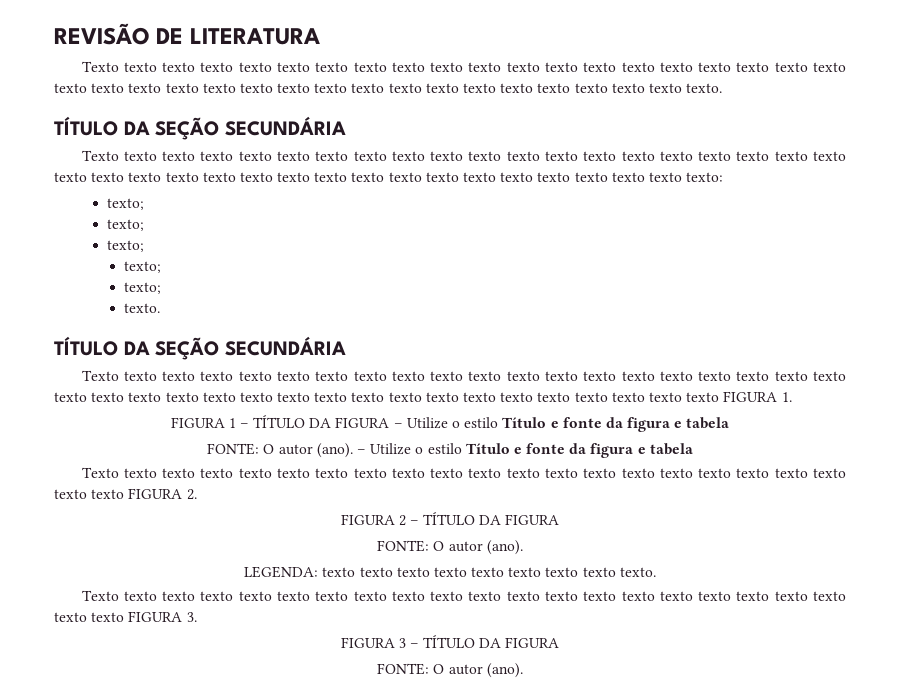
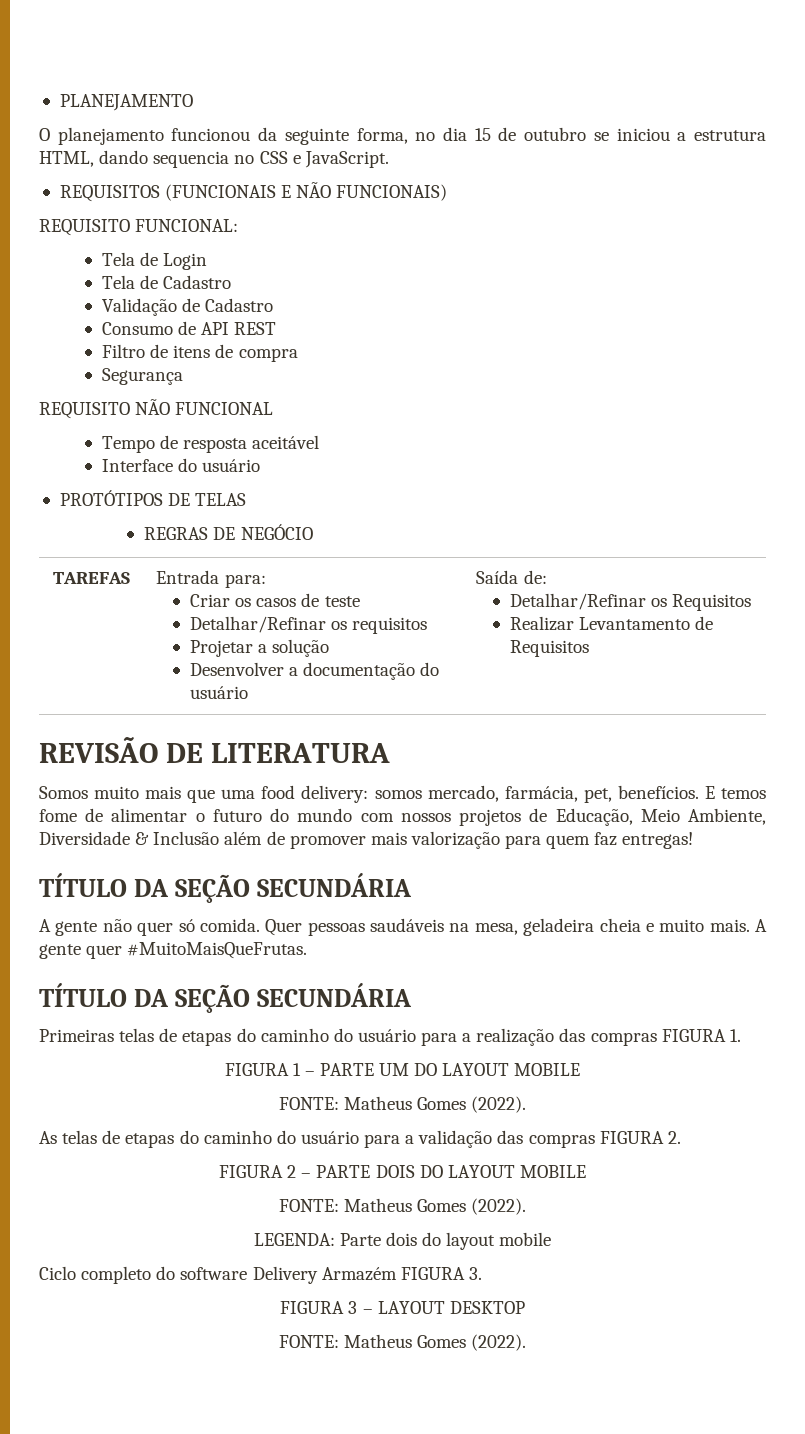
[54,23,320,45] [81,61,847,72] [54,83,723,93] [54,116,346,140] [81,150,847,161] [54,172,724,182] [106,198,144,210] [106,219,144,231] [106,240,144,252] [124,261,162,273] [124,282,162,294] [124,303,161,313] [54,336,346,360] [81,370,847,381] [54,392,720,402] REVISÃO DE LITERATURA // Texto texto texto texto texto texto texto texto texto texto texto texto texto texto texto texto texto texto texto texto texto texto texto texto texto texto texto texto texto texto texto texto texto texto texto texto texto texto. // TÍTULO DA SEÇÃO SECUNDÁRIA // Texto texto texto texto texto texto texto texto texto texto texto texto texto texto texto texto texto texto texto texto texto texto texto texto texto texto texto texto texto texto texto texto texto texto texto texto texto texto: // texto; // texto; // texto; // texto; // texto; // texto. // TÍTULO DA SEÇÃO SECUNDÁRIA // Texto texto texto texto texto texto texto texto texto texto texto texto texto texto texto texto texto texto texto texto texto texto texto texto texto texto texto texto texto texto texto texto texto texto texto texto texto texto -> [59,94,193,111] [39,127,766,145] [39,150,389,168] [59,182,448,202] [39,219,239,236] [102,252,208,270] [102,275,232,289] [102,298,274,316] [102,321,277,335] [102,344,298,362] [102,368,184,385] [39,399,274,419] [102,435,320,453] [102,458,261,472] [59,490,247,506] [144,524,313,540] [53,572,130,584] [156,570,266,588] [189,593,360,607] [189,616,428,634] [189,639,330,657] [189,662,440,680] [189,686,248,699] [476,570,547,584] [509,593,752,611] [509,616,714,631] [509,640,589,657] [39,737,390,763] [39,785,767,803] [39,808,766,826] [39,831,694,849] [39,873,412,903] [39,918,767,936] [39,942,308,959] [39,983,412,1013] [39,1028,657,1046] PLANEJAMENTO // O planejamento funcionou da seguinte forma, no dia 15 de outubro se iniciou a estrutura HTML, dando sequencia no CSS e JavaScript. // REQUISITOS (FUNCIONAIS E NÃO FUNCIONAIS) // REQUISITO FUNCIONAL: // Tela de Login // Tela de Cadastro // Validação de Cadastro // Consumo de API REST // Filtro de itens de compra // Segurança // REQUISITO NÃO FUNCIONAL // Tempo de resposta aceitável // Interface do usuário // PROTÓTIPOS DE TELAS // REGRAS DE NEGÓCIO // TAREFAS | Entrada para: // Criar os casos de teste // Detalhar/Refinar os requisitos // Projetar a solução // Desenvolver a documentação do usuário | Saída de: // Detalhar/Refinar os Requisitos // Realizar Levantamento de Requisitos // REVISÃO DE LITERATURA // Somos muito mais que uma food delivery: somos mercado, farmácia, pet, benefícios. E temos fome de alimentar o futuro do mundo com nossos projetos de Educação, Meio Ambiente, Diversidade & Inclusão além de promover mais valorização para quem faz entregas! // TÍTULO DA SEÇÃO SECUNDÁRIA // A gente não quer só comida. Quer pessoas saudáveis na mesa, geladeira cheia e muito mais. A gente quer #MuitoMaisQueFrutas. // TÍTULO DA SEÇÃO SECUNDÁRIA // Primeiras telas de etapas do caminho do usuário para a realização das compras
[253,415,730,432] [207,443,693,458] [81,467,847,478] [54,489,125,499] TÍTULO DA FIGURA – Utilize o estilo Título e fonte da figura e tabela // FONTE: O autor (ano). – Utilize o estilo Título e fonte da figura e tabela // Texto texto texto texto texto texto texto texto texto texto texto texto texto texto texto texto texto texto texto texto texto texto -> [319,1063,581,1076] [278,1096,527,1113] [39,1130,595,1148] PARTE UM DO LAYOUT MOBILE // FONTE: Matheus Gomes (2022). // As telas de etapas do caminho do usuário para a validação das compras
[423,512,560,525] [377,540,523,555] [244,566,656,578] [81,590,847,601] [54,612,125,622] TÍTULO DA FIGURA // FONTE: O autor (ano). // LEGENDA: texto texto texto texto texto texto texto texto texto. // Texto texto texto texto texto texto texto texto texto texto texto texto texto texto texto texto texto texto texto texto texto texto -> [316,1165,586,1178] [278,1198,527,1215] [253,1232,552,1250] [39,1266,397,1284] PARTE DOIS DO LAYOUT MOBILE // FONTE: Matheus Gomes (2022). // LEGENDA: Parte dois do layout mobile // Ciclo completo do software Delivery Armazém
[423,635,560,648] [377,663,523,678] TÍTULO DA FIGURA // FONTE: O autor (ano). -> [377,1301,525,1314] [278,1334,527,1351] LAYOUT DESKTOP // FONTE: Matheus Gomes (2022).

